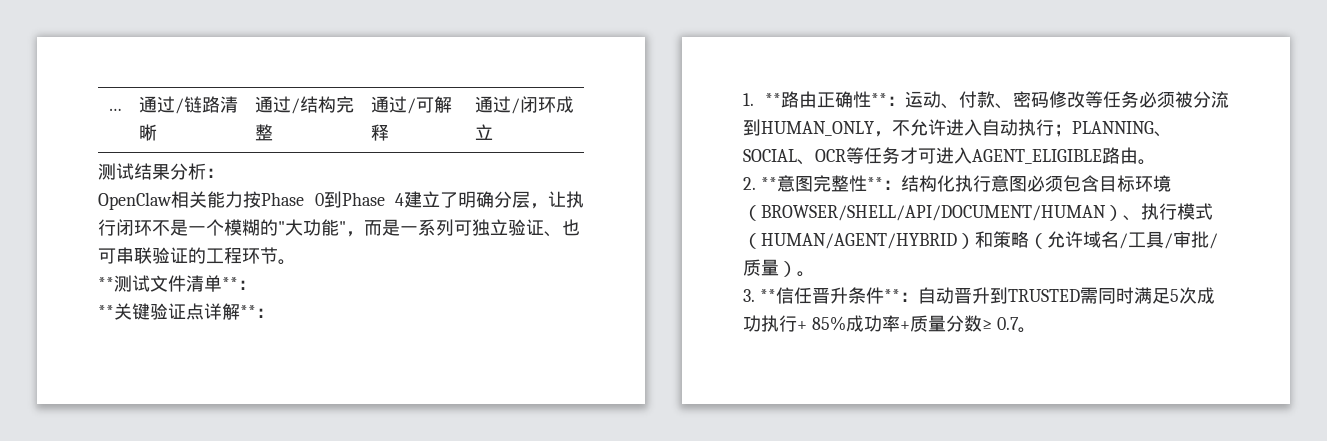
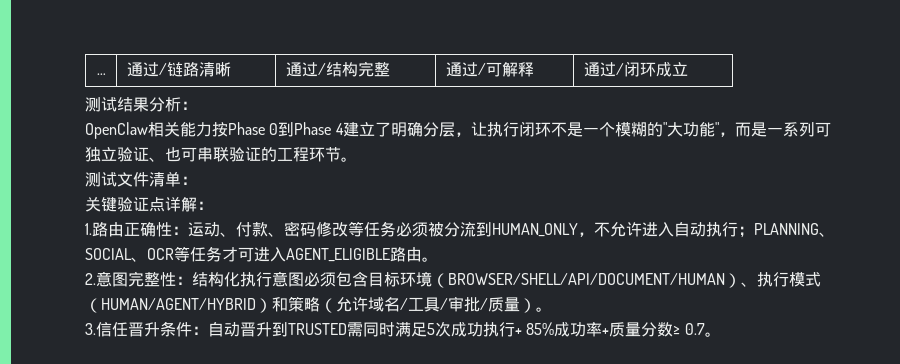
[98,277,114,290] ** -> (357, 159) none
[222,277,256,290] [98,305,114,318] **： // ** -> [181,176,197,185] ： //
[240,305,256,318] ** -> (197, 204) none
[765,93,781,106] ** -> (92, 229) none
[871,93,887,106] ** -> (172, 229) none
[760,177,777,190] ** -> (96, 279) none
[866,177,883,190] ** -> (176, 279) none
[759,289,776,302] ** -> (96, 329) none
[883,289,900,302] ** -> (192, 329) none

